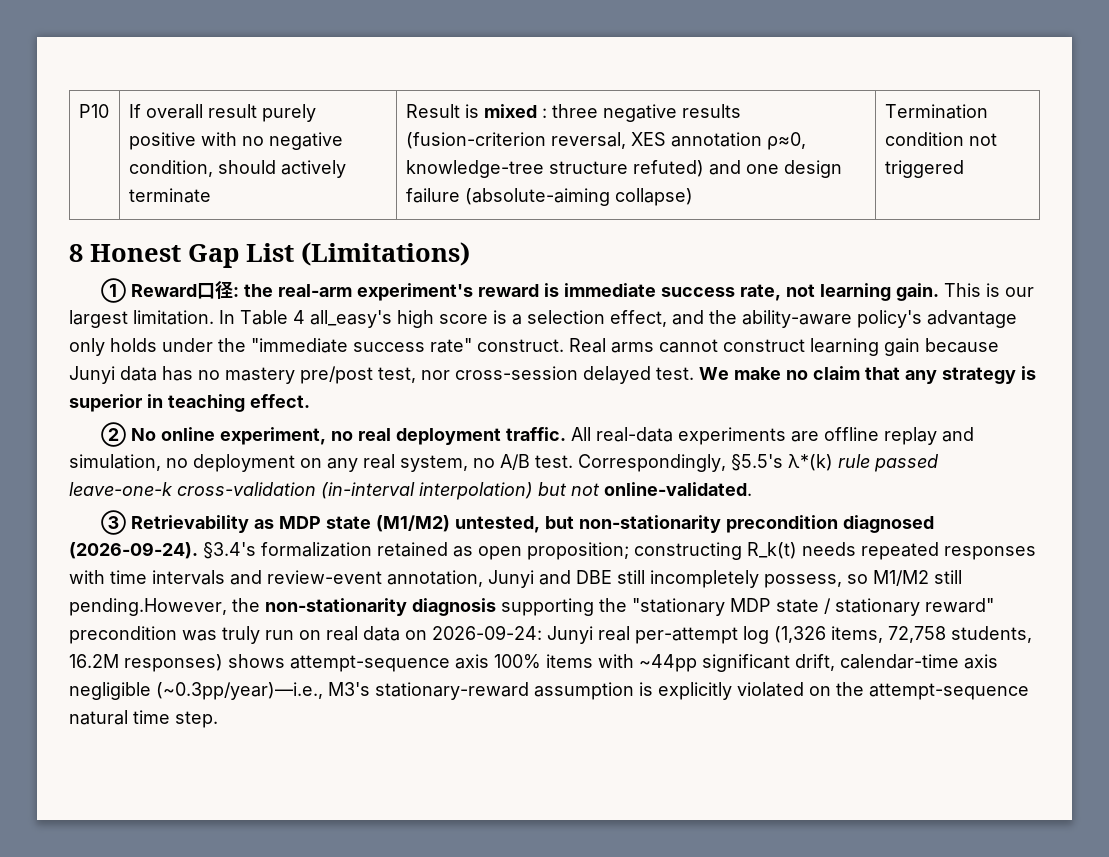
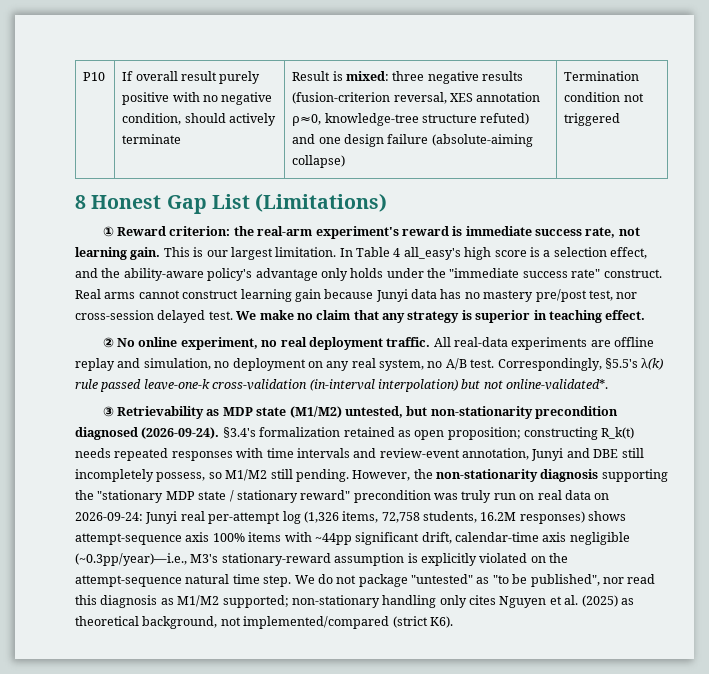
[483,104,547,118] mixed : -> [345,71,389,81] mixed:
[196,281,239,299] 口径: -> [169,226,231,236] criterion:
[788,454,833,471] λ*(k) -> [641,358,664,370] λ(k)
[604,482,752,496] online-validated. -> [506,379,608,390] online-validated*.
[69,598,227,616] pending.However, -> [295,469,411,482] pending. However,
(218, 719) none -> [294,574,656,587] [75,595,634,608] [75,616,453,629] We do not package "untested" as "to be published", nor read this diagnosis as M1/M2 supported; non-stationary handling only cites Nguyen et al. (2025) as theoretical background, not implemented/compared (strict K6).

